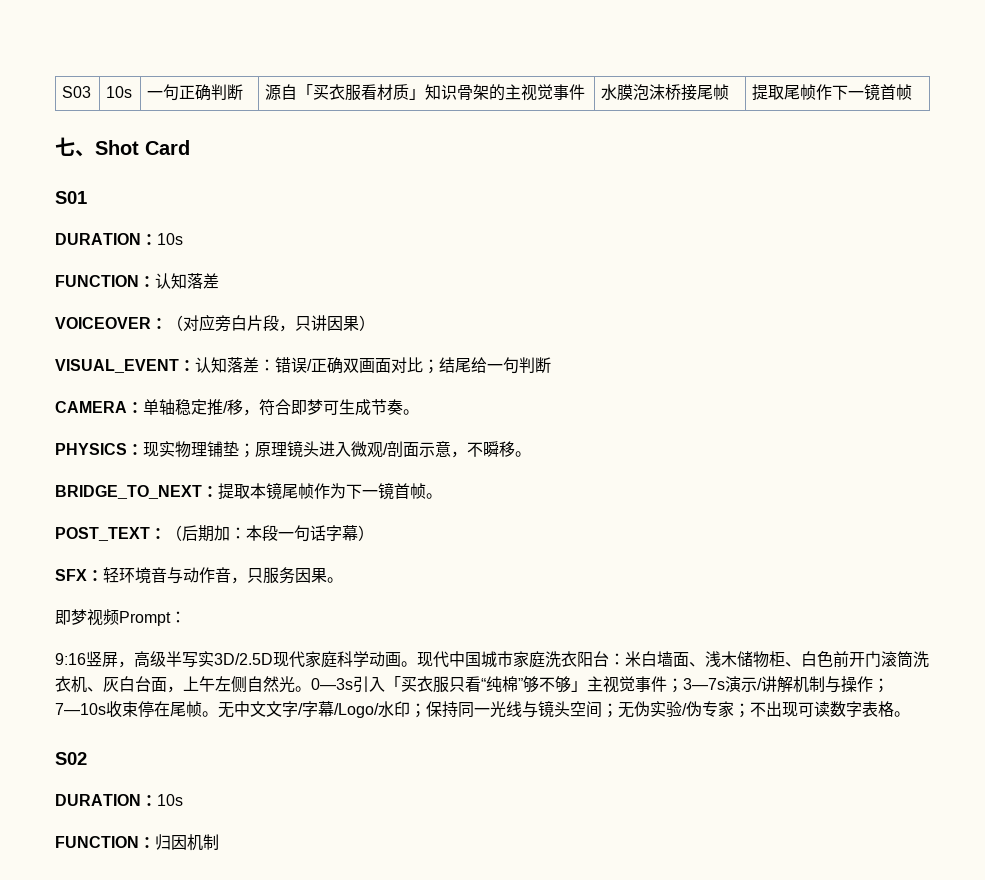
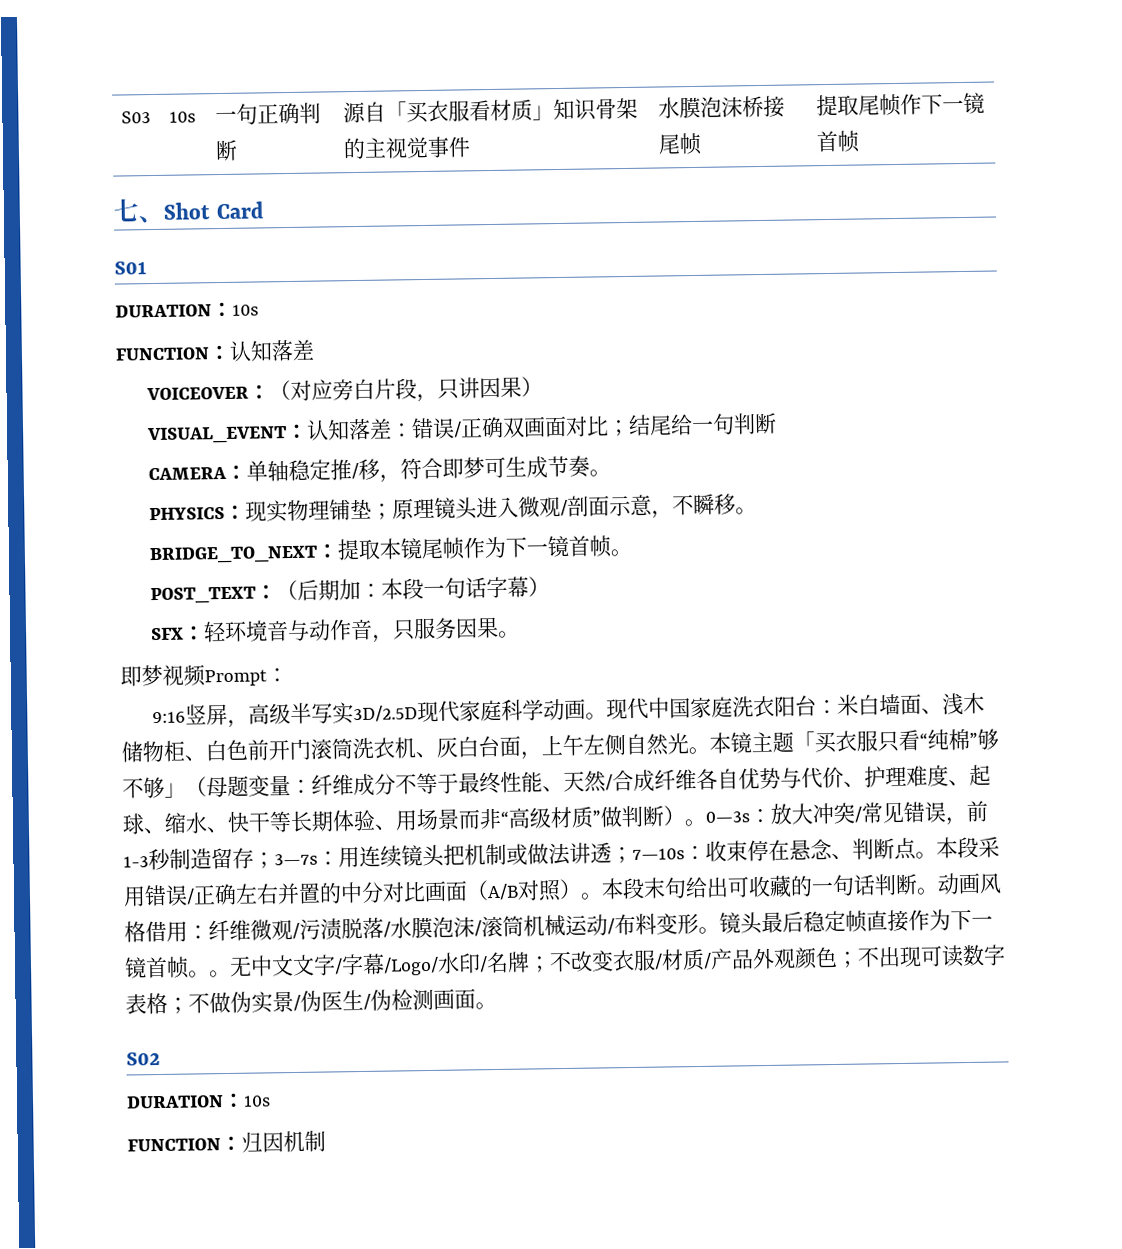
[481,651,513,668] 城市 -> (691, 708) none
[311,676,385,693] 0—3s引入 -> [709,731,794,754] 本镜主题
[587,676,889,693] [55,701,202,718] 主视觉事件；3—7s演示/讲解机制与操作；7—10s收束停在尾帧 -> [185,764,991,798] [122,800,988,835] [123,836,1000,871] [123,872,1002,907] [124,908,993,943] [124,956,210,979] （母题变量：纤维成分不等于最终性能、天然/合成纤维各自优势与代价、护理难度、起球、缩水、快干等长期体验、用场景而非“高级材质”做判断）。0—3s：放大冲突/常见错误，前1-3秒制造留存；3—7s：用连续镜头把机制或做法讲透；7—10s：收束停在悬念、判断点。本段采用错误/正确左右并置的中分对比画面（A/B对照）。本段末句给出可收藏的一句话判断。动画风格借用：纤维微观/污渍脱落/水膜泡沫/滚筒机械运动/布料变形。镜头最后稳定帧直接作为下一镜首帧。
[410,700,734,718] ；保持同一光线与镜头空间；无伪实验/伪专家 -> [479,946,838,974] /名牌；不改变衣服/材质/产品外观颜色
(894, 709) none -> [167,988,476,1014] ；不做伪实景/伪医生/伪检测画面

